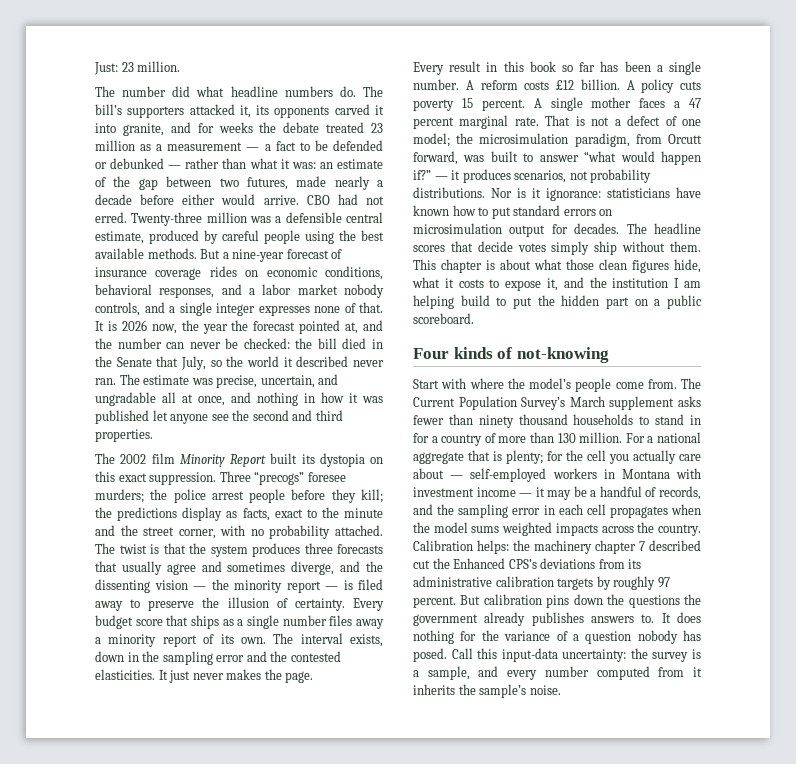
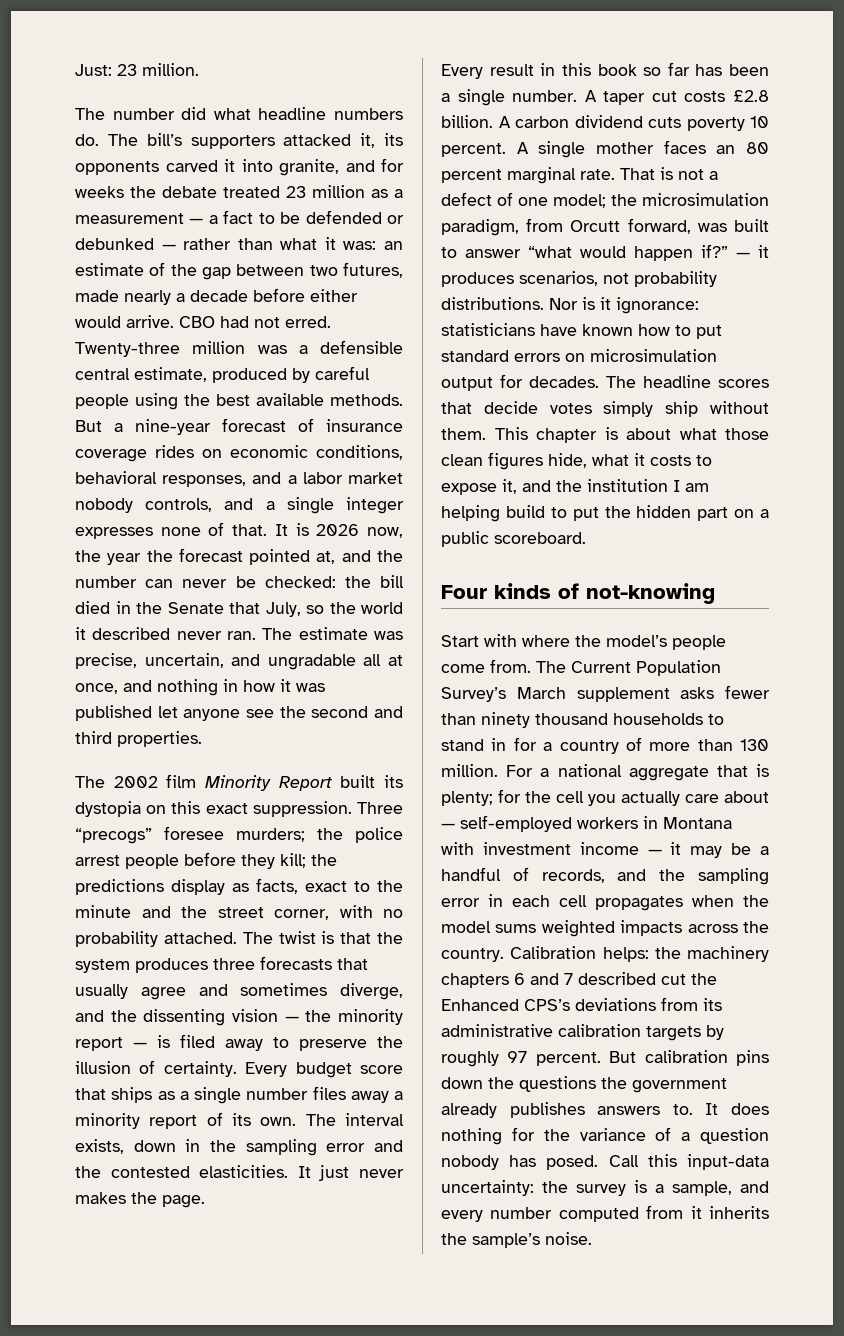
[480,79,675,93] reform costs £12 billion. A policy -> [603,90,769,105] [441,115,643,128] taper cut costs £2.8 billion. A carbon dividend
[461,98,473,108] 15 -> [750,116,769,128] 10
[674,98,701,108] a 47 -> [716,142,769,154] an 80
[595,540,636,554] chapter -> [441,973,559,988] chapters 6 and

